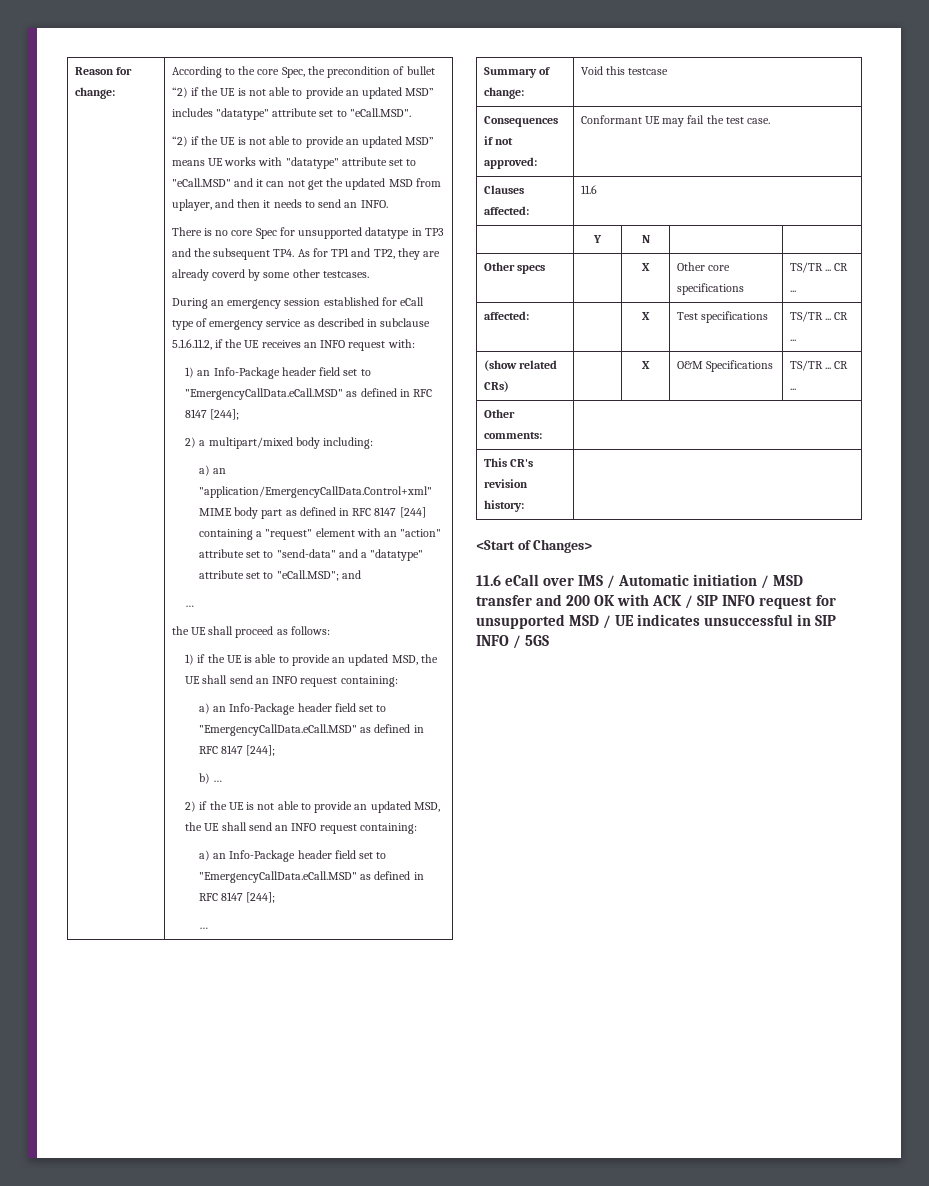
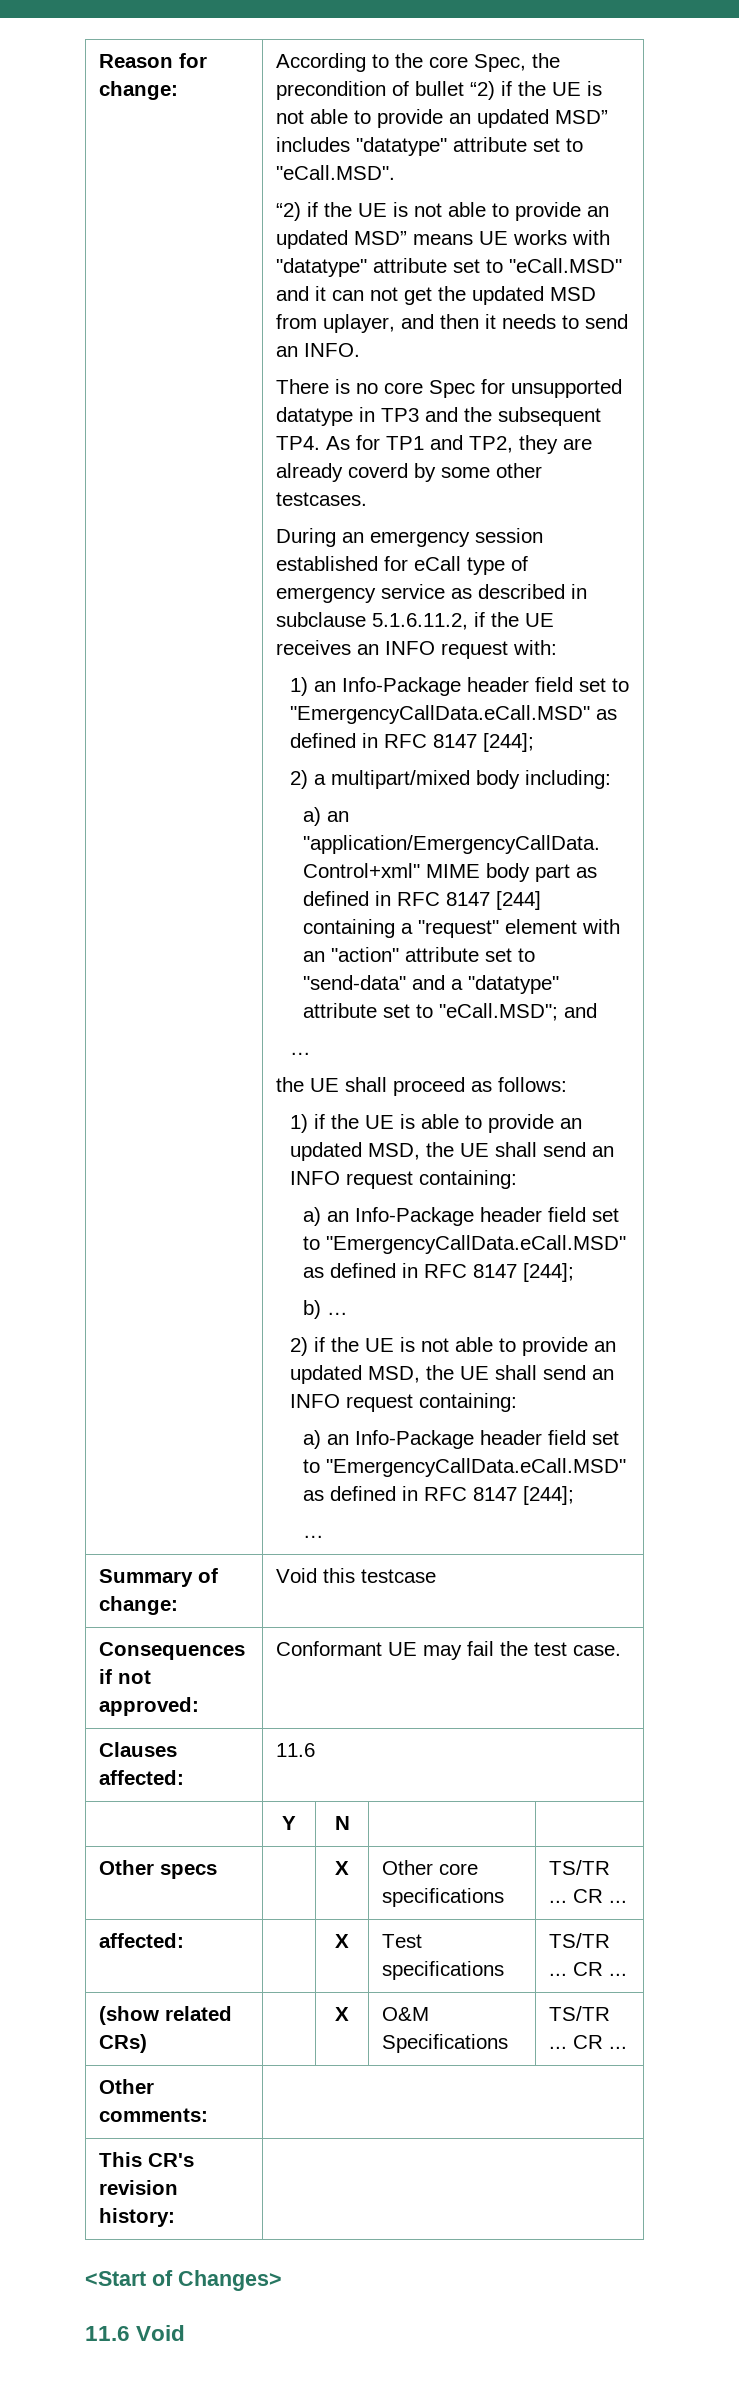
[505,574,804,589] [476,594,836,609] [476,614,837,629] [476,635,550,649] eCall over IMS / Automatic initiation / MSD transfer and 200 OK with ACK / SIP INFO request for unsupported MSD / UE indicates unsuccessful in SIP INFO / 5GS -> [136,2325,186,2341] Void

